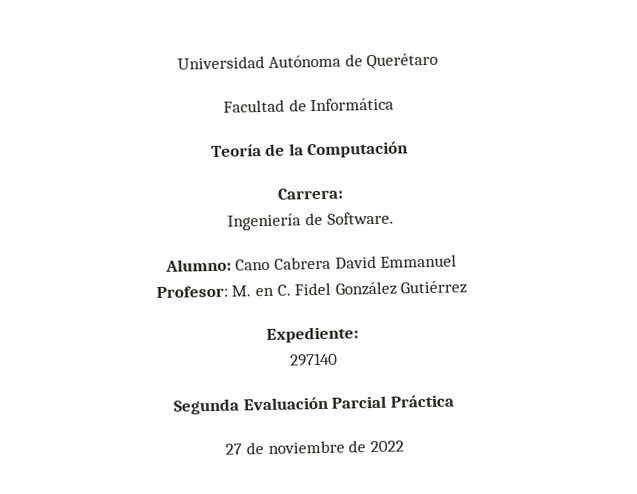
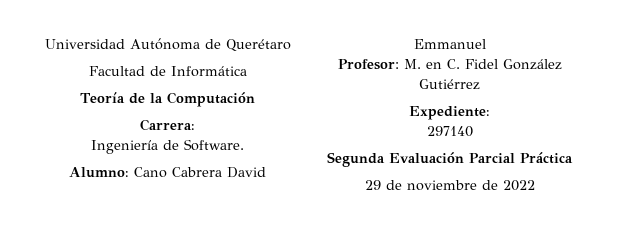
[225,443,243,455] 27 -> [364,180,381,190] 29

